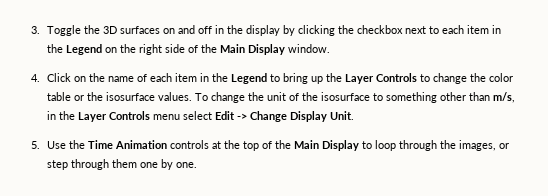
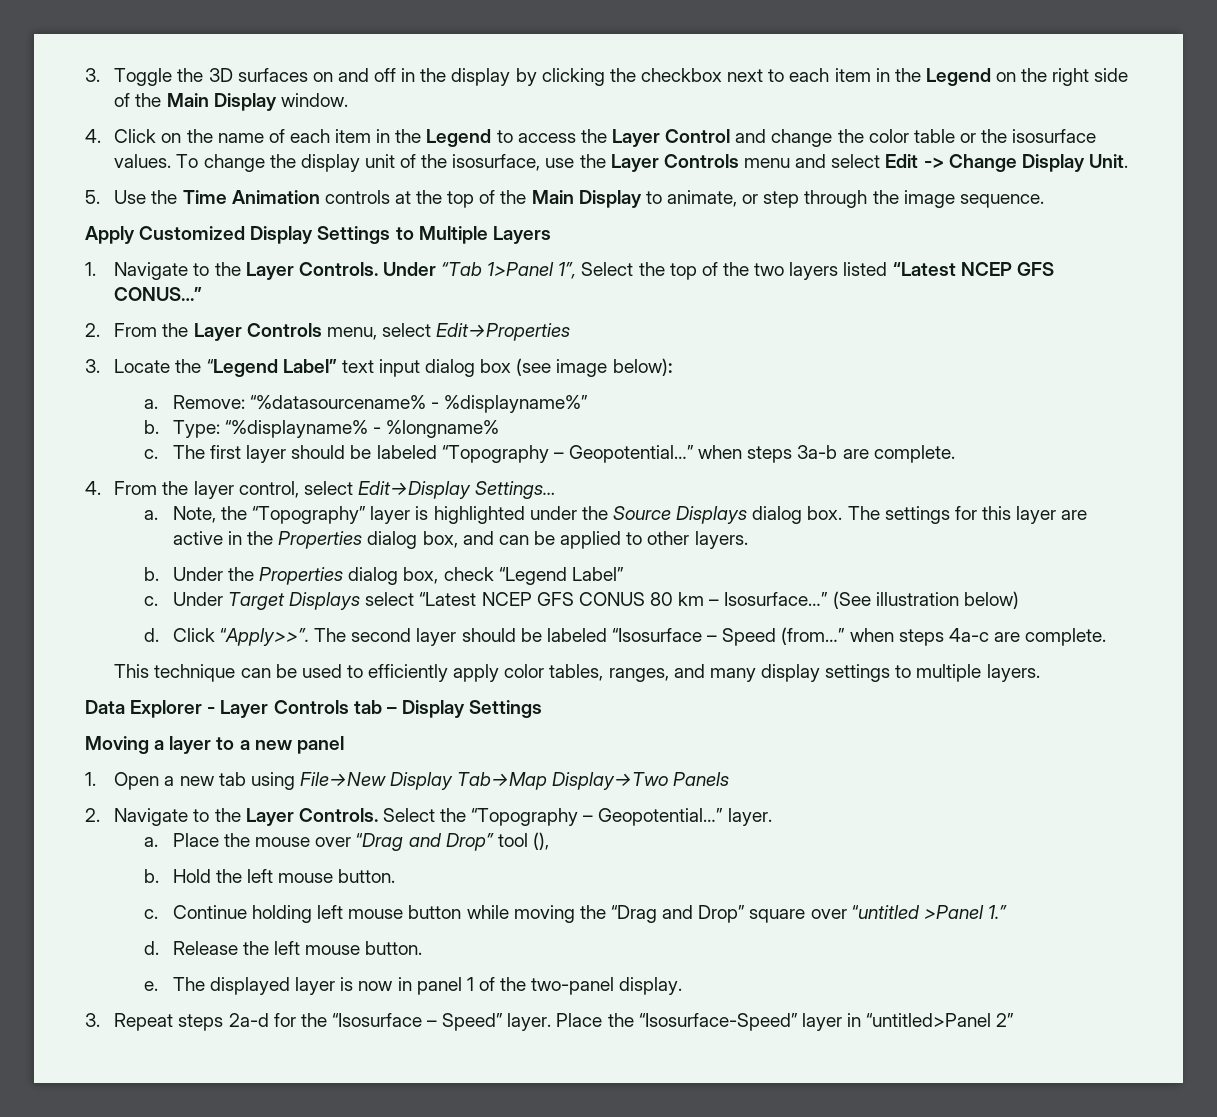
[282,73,430,84] bring up the Layer Controls to -> [517,129,767,147] access the Layer Control and
(264, 96) none -> [300,154,360,172] display
[320,92,515,103] [46,111,56,120] isosurface to something other than m/s, in -> [452,154,575,171] isosurface, use
(180, 117) none -> [795,154,827,168] and
[374,140,509,151] [46,159,197,170] loop through the images, or step through them one by one. -> [667,190,1044,208] [85,226,551,244] [85,262,1054,280] [114,287,203,301] [85,323,571,341] [85,358,672,377] [143,395,589,413] [143,420,500,438] [143,445,955,463] [85,481,557,499] [143,506,1088,524] [172,531,748,549] [143,567,624,585] [143,591,1019,610] [143,627,1107,646] [114,664,1040,682] [85,700,543,718] [85,736,344,754] [85,772,730,790] [85,808,772,826] [143,832,549,851] [143,869,396,883] [143,905,1007,923] [143,941,423,955] [143,977,683,995] [85,1013,1015,1031] animate, or step through the image sequence. // Apply Customized Display Settings to Multiple Layers // 1. Navigate to the Layer Controls. Under “Tab 1>Panel 1”, Select the top of the two layers listed “Latest NCEP GFS CONUS…” // 2. From the Layer Controls menu, select Edit→Properties // 3. Locate the “Legend Label” text input dialog box (see image below): // a. Remove: “%datasourcename% - %displayname%” // b. Type: “%displayname% - %longname% // c. The first layer should be labeled “Topography – Geopotential…” when steps 3a-b are complete. // 4. From the layer control, select Edit→Display Settings… // a. Note, the “Topography” layer is highlighted under the Source Displays dialog box. The settings for this layer are active in the Properties dialog box, and can be applied to other layers. // b. Under the Properties dialog box, check “Legend Label” // c. Under Target Displays select “Latest NCEP GFS CONUS 80 km – Isosurface…” (See illustration below) // d. Click “Apply>>”. The second layer should be labeled “Isosurface – Speed (from…” when steps 4a-c are complete. // This technique can be used to efficiently apply color tables, ranges, and many display settings to multiple layers. // Data Explorer - Layer Controls tab – Display Settings // Moving a layer to a new panel // 1. Open a new tab using File→New Display Tab→Map Display→Two Panels // 2. Navigate to the Layer Controls. Select the “Topography – Geopotential…” layer. // a. Place the mouse over “Drag and Drop” tool (), // b. Hold the left mouse button. // c. Continue holding left mouse button while moving the “Drag and Drop” square over “untitled >Panel 1.” // d. Release the left mouse button. // e. The displayed layer is now in panel 1 of the two-panel display. // 3. Repeat steps 2a-d for the “Isosurface – Speed” layer. Place the “Isosurface-Speed” layer in “untitled>Panel 2”

